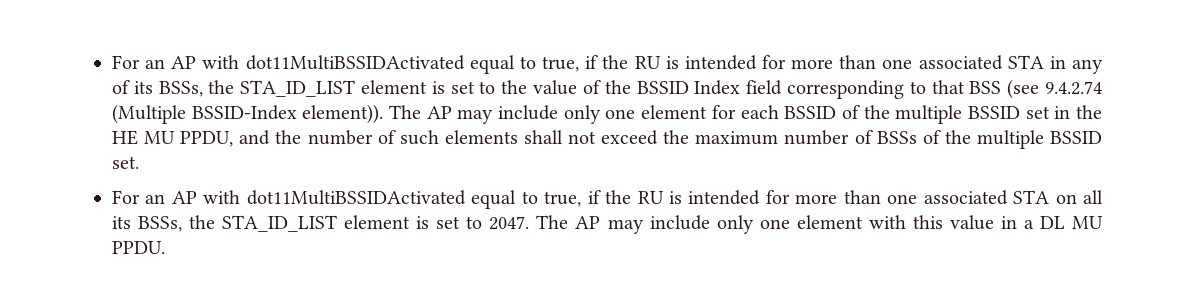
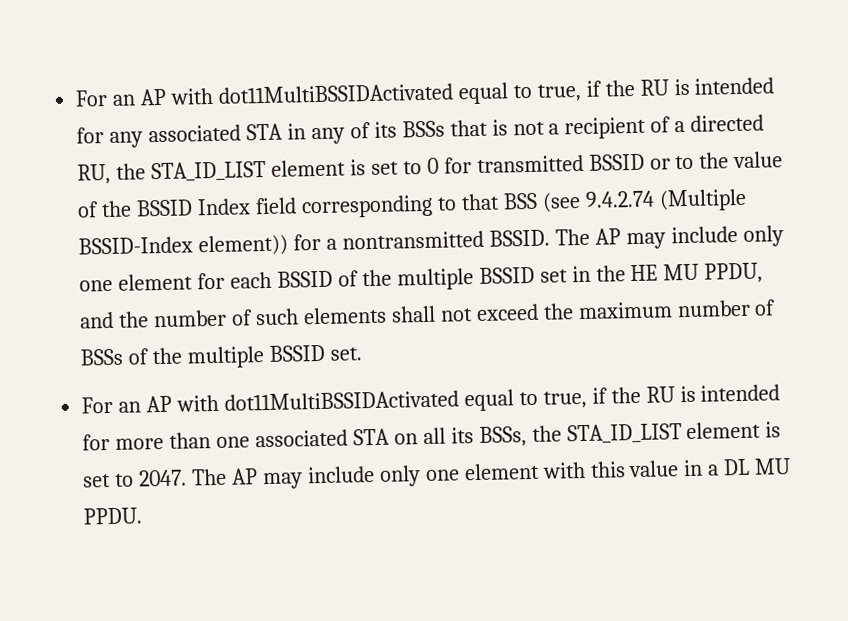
[791,55,913,69] more than one -> [109,131,144,148] any
[158,80,496,97] BSSs, the STA_ID_LIST element is set to -> [401,114,765,140] [77,153,695,185] BSSs that is not a recipient of a directed RU, the STA_ID_LIST element is set to 0 for transmitted BSSID or to
[302,104,384,124] element)). -> [198,229,550,257] element)) for a nontransmitted BSSID.

